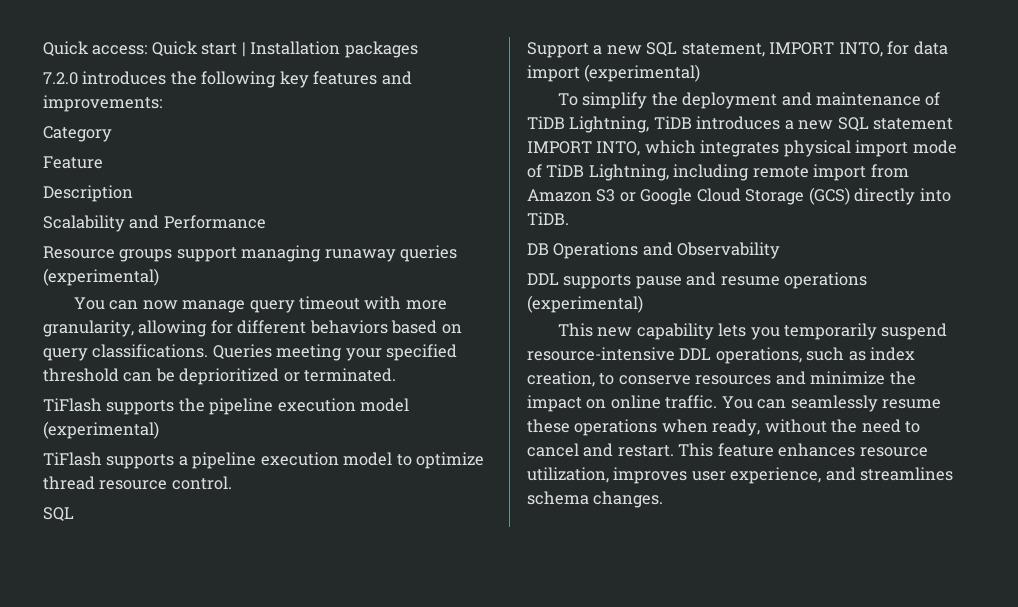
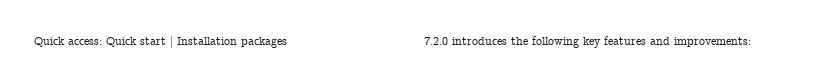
[43,126,112,142] [43,156,103,169] [43,185,133,202] [43,215,266,232] [43,245,458,262] [43,268,159,286] [73,296,447,313] [43,320,462,337] [43,344,458,361] [43,368,397,385] [43,398,410,415] [43,421,159,439] [43,452,485,469] [43,476,232,490] [43,507,74,521] [527,41,948,58] [527,64,701,82] [557,92,941,109] [527,116,954,133] [527,140,957,157] [527,164,909,181] [527,187,951,205] [527,212,569,225] [527,242,781,259] [527,272,868,289] [527,295,643,313] [557,323,948,340] [527,347,916,364] [527,371,916,387] [527,395,942,412] [527,419,921,436] [527,443,928,457] [527,467,954,484] [527,491,664,508] // Category // Feature // Description // Scalability and Performance // Resource groups support managing runaway queries (experimental) // You can now manage query timeout with more granularity, allowing for different behaviors based on query classifications. Queries meeting your specified threshold can be deprioritized or terminated. // TiFlash supports the pipeline execution model (experimental) // TiFlash supports a pipeline execution model to optimize thread resource control. // SQL // Support a new SQL statement, IMPORT INTO, for data import (experimental) // To simplify the deployment and maintenance of TiDB Lightning, TiDB introduces a new SQL statement IMPORT INTO, which integrates physical import mode of TiDB Lightning, including remote import from Amazon S3 or Google Cloud Storage (GCS) directly into TiDB. // DB Operations and Observability // DDL supports pause and resume operations (experimental) // This new capability lets you temporarily suspend resource-intensive DDL operations, such as index creation, to conserve resources and minimize the impact on online traffic. You can seamlessly resume these operations when ready, without the need to cancel and restart. This feature enhances resource utilization, improves user experience, and streamlines schema changes. -> (751, 42) none

